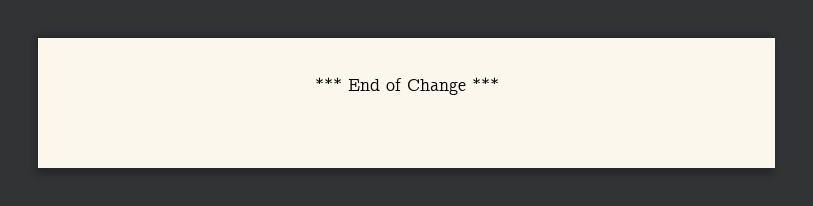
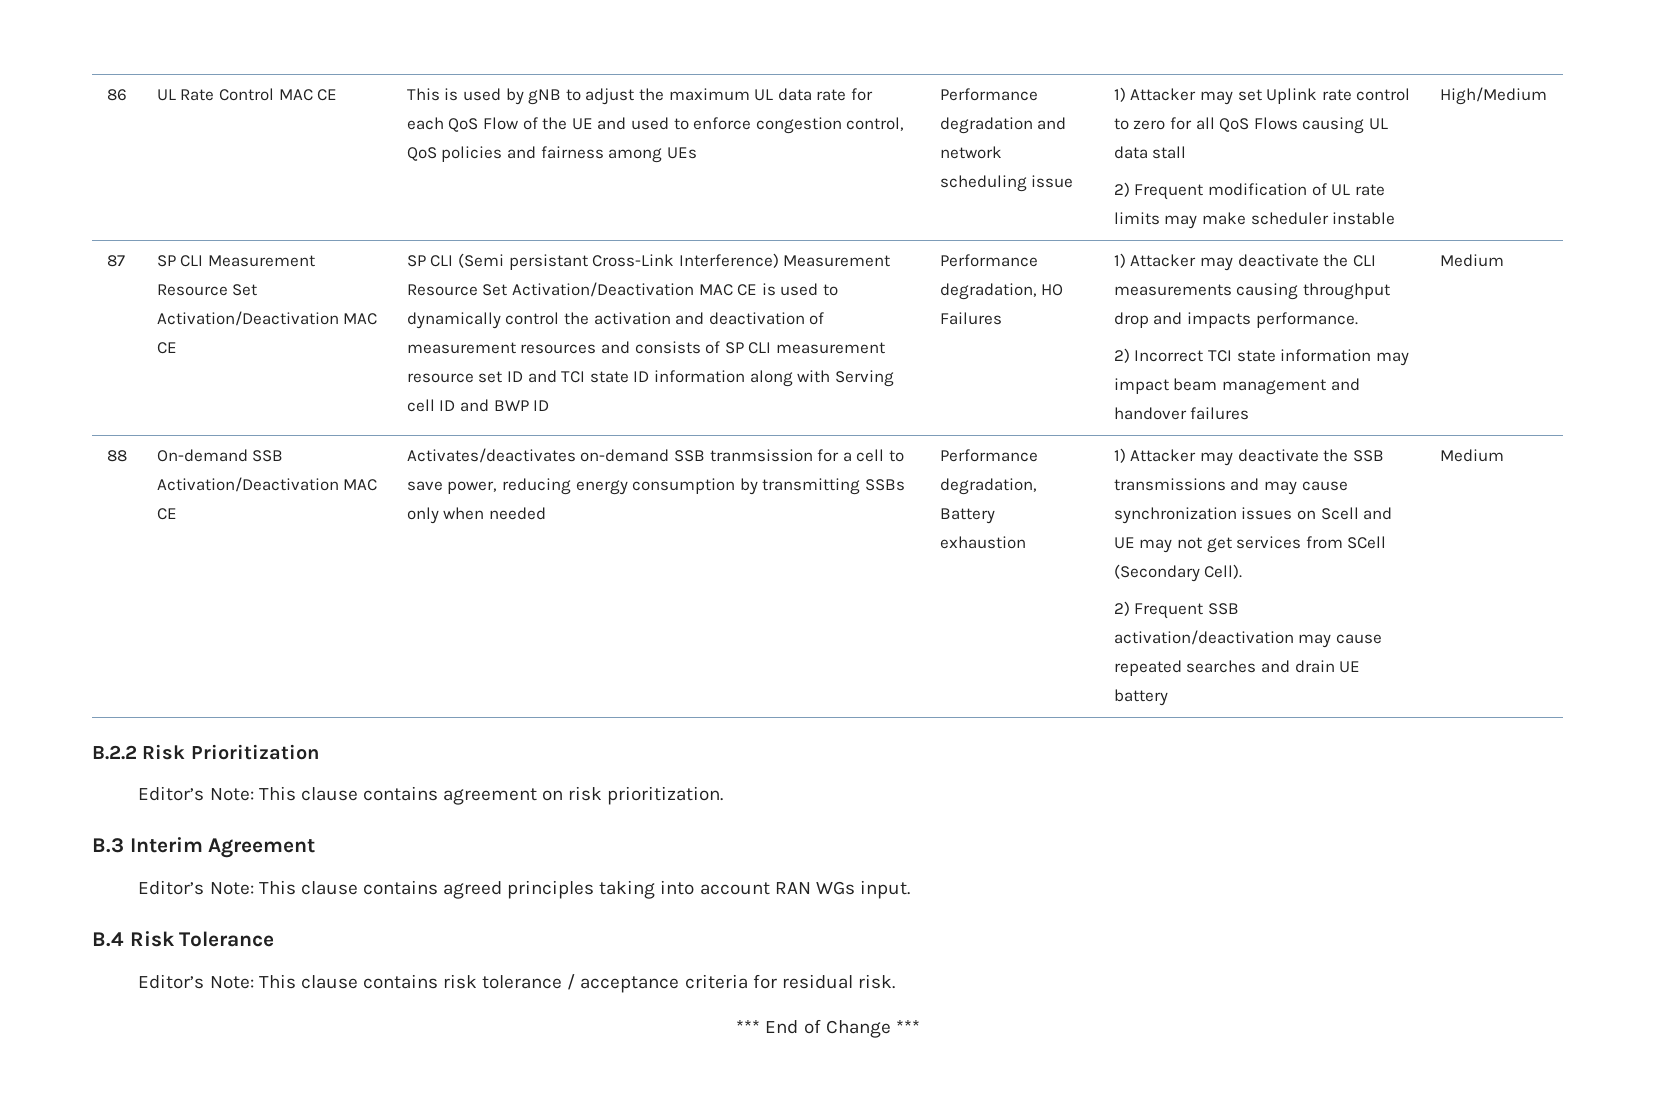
(314, 84) none -> [106,89,127,101] [156,88,338,101] [406,88,873,105] [406,117,905,134] [406,146,697,163] [939,88,1038,101] [939,117,1067,134] [939,146,1002,159] [939,175,1074,192] [1113,87,1411,105] [1113,117,1388,134] [1113,146,1187,159] [1113,182,1385,200] [1113,212,1396,229] [1439,87,1547,105] [106,255,125,267] [156,255,315,267] [156,284,258,296] [156,311,378,326] [156,342,177,354] [406,253,891,270] [406,282,838,297] [406,312,825,329] [406,341,885,354] [406,370,894,387] [406,399,550,412] [939,254,1038,267] [939,283,1064,300] [939,312,1002,325] [1113,253,1376,271] [1113,283,1390,300] [1113,312,1358,328] [1113,348,1409,366] [1113,378,1360,395] [1113,407,1250,420] [1439,254,1504,267] [106,450,127,462] [156,449,284,462] [156,477,378,492] [156,508,177,520] [406,448,904,463] [406,478,905,495] [406,507,546,524] [939,449,1038,462] [939,478,1037,495] [939,508,995,524] [939,536,1026,549] [1113,448,1384,466] [1113,478,1348,495] [1113,507,1393,524] [1113,536,1387,553] [1113,564,1243,582] [1113,601,1239,619] [1113,630,1382,648] [1113,660,1361,676] [1113,689,1168,706] [1439,449,1504,462] [92,744,319,760] [138,786,724,805] [92,837,316,858] [138,880,910,899] [92,931,275,947] [138,974,895,993] 86 | UL Rate Control MAC CE | This is used by gNB to adjust the maximum UL data rate for each QoS Flow of the UE and used to enforce congestion control, QoS policies and fairness among UEs | Performance degradation and network scheduling issue | 1) Attacker may set Uplink rate control to zero for all QoS Flows causing UL data stall // 2) Frequent modification of UL rate limits may make scheduler instable | High/Medium // 87 | SP CLI Measurement Resource Set Activation/Deactivation MAC CE | SP CLI (Semi persistant Cross-Link Interference) Measurement Resource Set Activation/Deactivation MAC CE is used to dynamically control the activation and deactivation of measurement resources and consists of SP CLI measurement resource set ID and TCI state ID information along with Serving cell ID and BWP ID | Performance degradation, HO Failures | 1) Attacker may deactivate the CLI measurements causing throughput drop and impacts performance. // 2) Incorrect TCI state information may impact beam management and handover failures | Medium // 88 | On-demand SSB Activation/Deactivation MAC CE | Activates/deactivates on-demand SSB tranmsission for a cell to save power, reducing energy consumption by transmitting SSBs only when needed | Performance degradation, Battery exhaustion | 1) Attacker may deactivate the SSB transmissions and may cause synchronization issues on Scell and UE may not get services from SCell (Secondary Cell). // 2) Frequent SSB activation/deactivation may cause repeated searches and drain UE battery | Medium // B.2.2 Risk Prioritization // Editor’s Note: This clause contains agreement on risk prioritization. // B.3 Interim Agreement // Editor’s Note: This clause contains agreed principles taking into account RAN WGs input. // B.4 Risk Tolerance // Editor’s Note: This clause contains risk tolerance / acceptance criteria for residual risk. //

